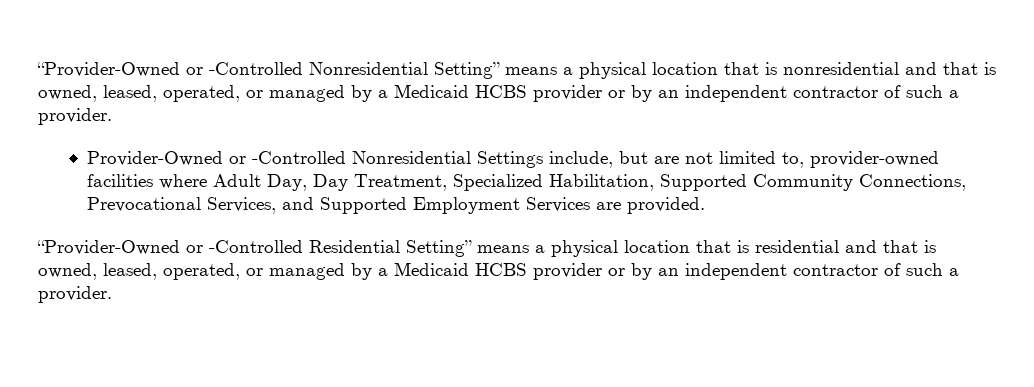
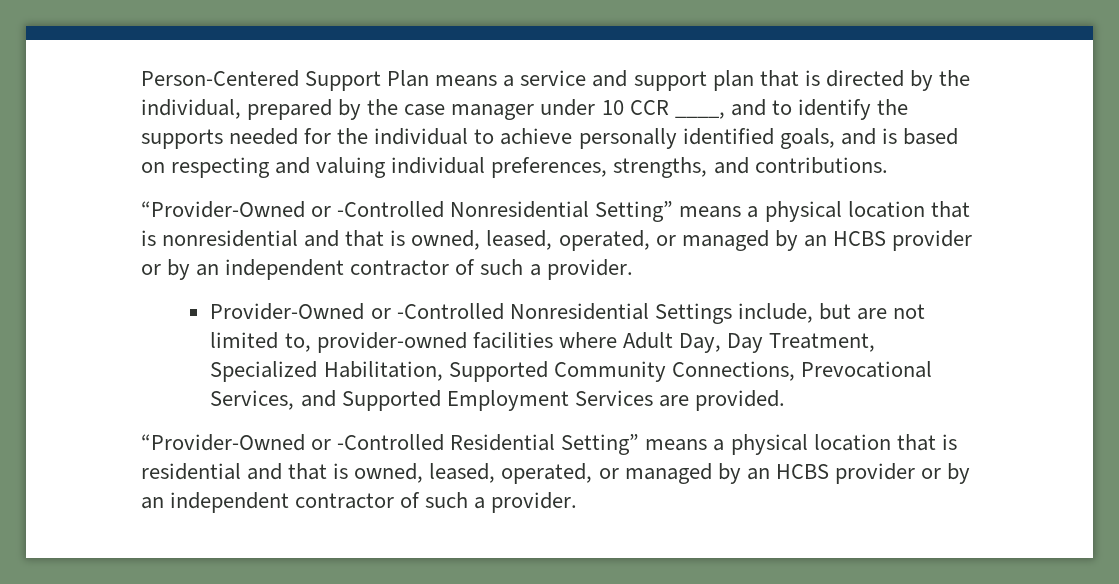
(37, 69) none -> [141,70,970,91] [141,99,908,120] [141,128,958,149] [141,157,888,178] Person-Centered Support Plan means a service and support plan that is directed by the individual, prepared by the case manager under 10 CCR ____, and to identify the supports needed for the individual to achieve personally identified goals, and is based on respecting and valuing individual preferences, strengths, and contributions. //
[378,84,469,98] a Medicaid -> [803,235,827,247] an
[378,262,469,276] a Medicaid -> [746,468,770,480] an

